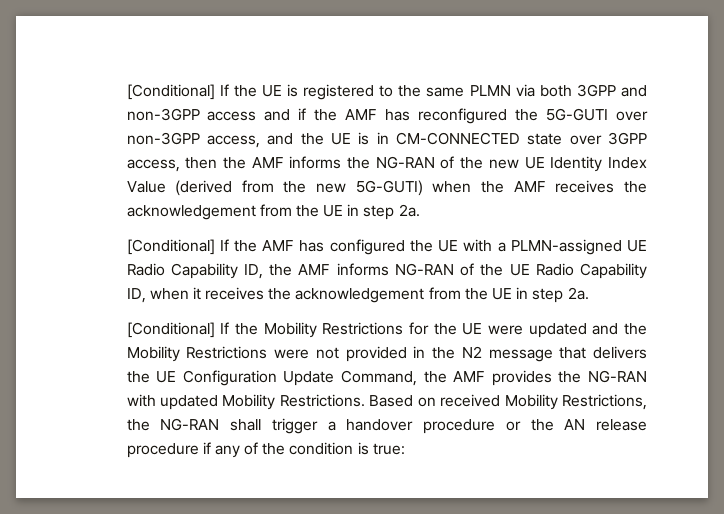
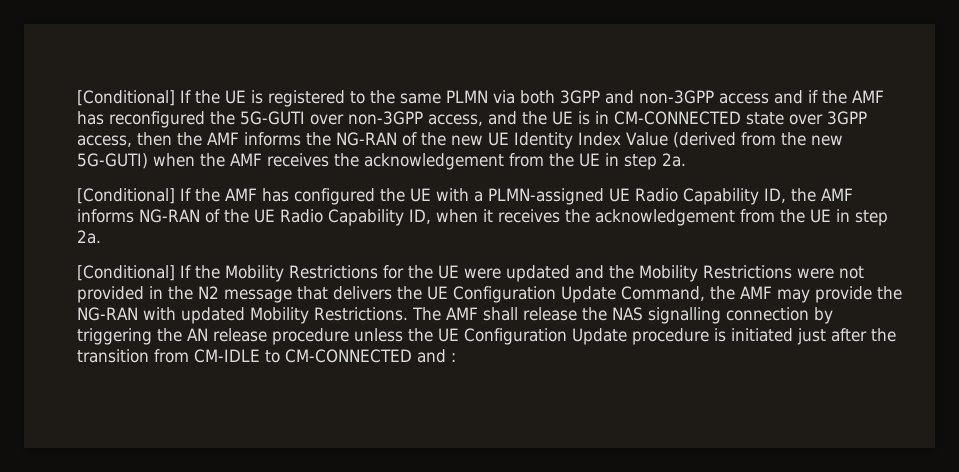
[491,370,552,386] provides -> [776,286,872,303] may provide
[369,394,647,410] [126,418,647,434] [126,442,405,458] Based on received Mobility Restrictions, the NG-RAN shall trigger a handover procedure or the AN release procedure if any of the condition is true: -> [411,307,833,324] [76,328,896,345] [76,349,456,363] The AMF shall release the NAS signalling connection by triggering the AN release procedure unless the UE Configuration Update procedure is initiated just after the transition from CM-IDLE to CM-CONNECTED and :

